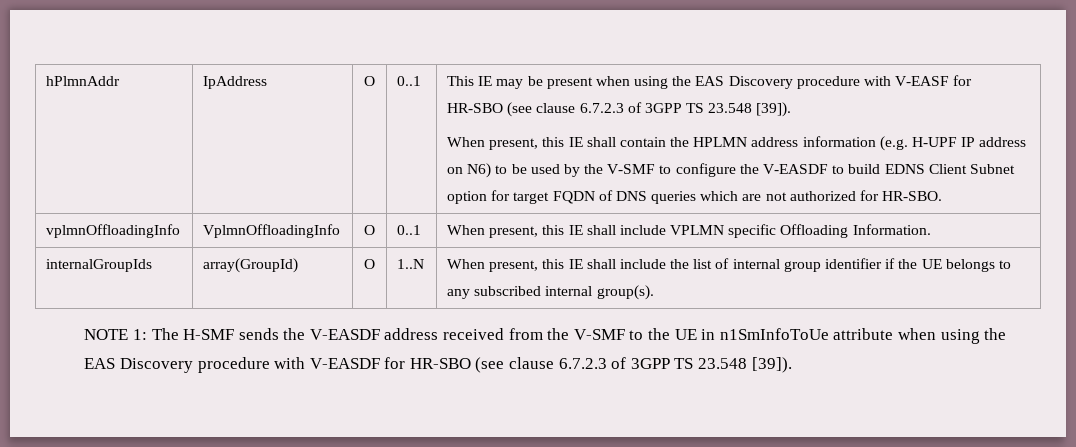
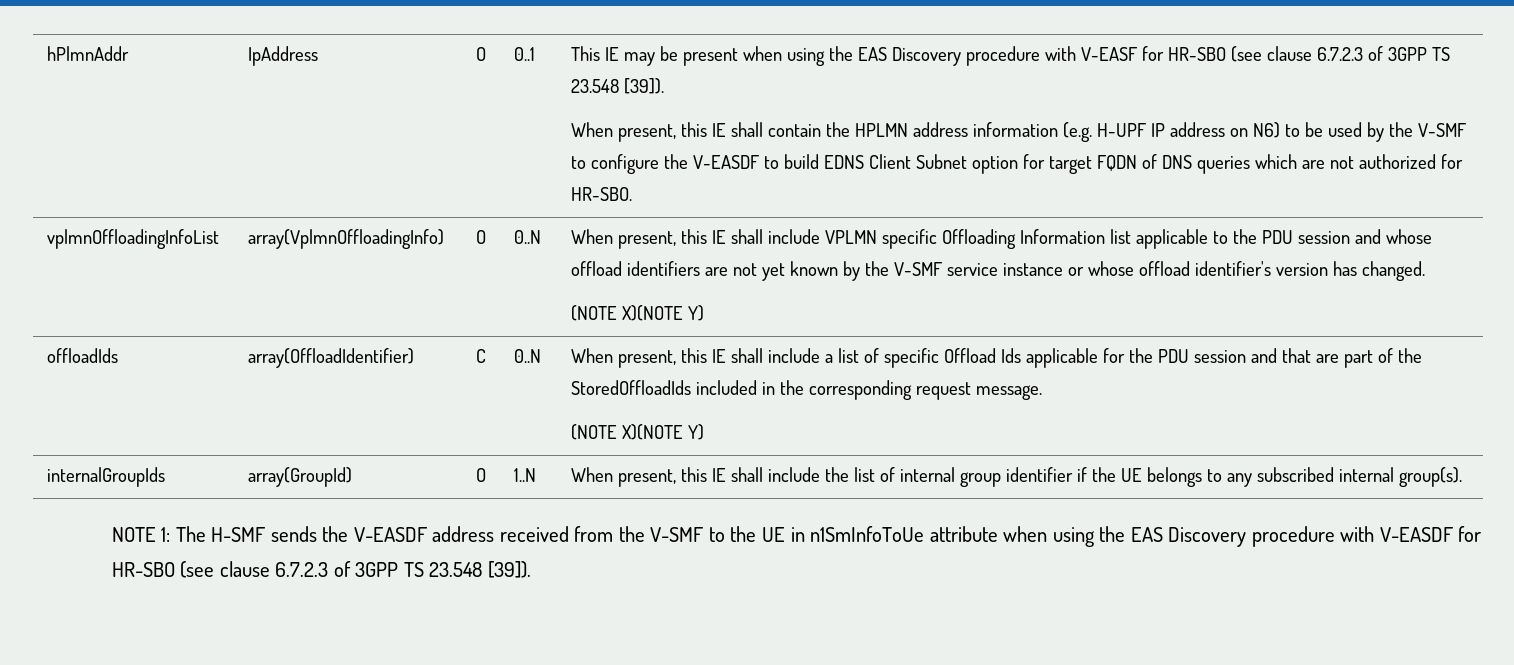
[46,224,181,238] [203,224,341,238] [364,225,375,235] [397,225,422,235] vplmnOffloadingInfo | VplmnOffloadingInfo | O | 0..1 -> [47,229,220,249] [248,229,445,249] [475,230,486,244] [514,230,542,244] vplmnOffloadingInfoList | array(VplmnOffloadingInfo) | O | 0..N
[852,224,931,235] Information. -> [1020,229,1433,249] [571,261,1426,281] [571,305,705,321] [47,348,119,363] [248,348,415,368] [475,349,486,363] [514,349,542,363] [571,348,1423,368] [571,380,1043,400] [571,424,705,440] Information list applicable to the PDU session and whose offload identifiers are not yet known by the V-SMF service instance or whose offload identifier's version has changed. // (NOTE X)(NOTE Y) // offloadIds | array(OffloadIdentifier) | C | 0..N | When present, this IE shall include a list of specific Offload Ids applicable for the PDU session and that are part of the StoredOffloadIds included in the corresponding request message. // (NOTE X)(NOTE Y)

